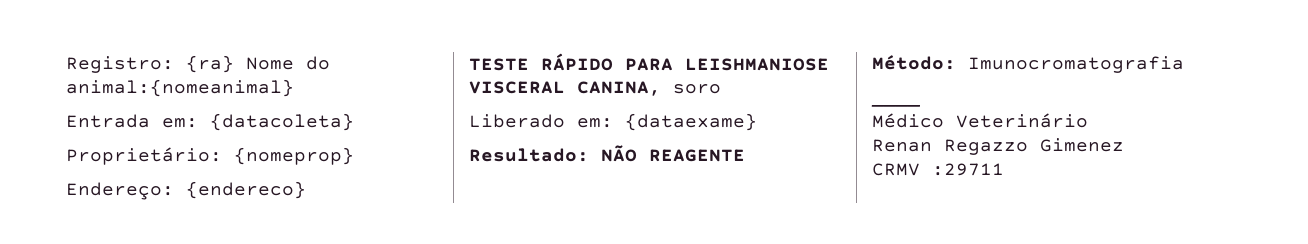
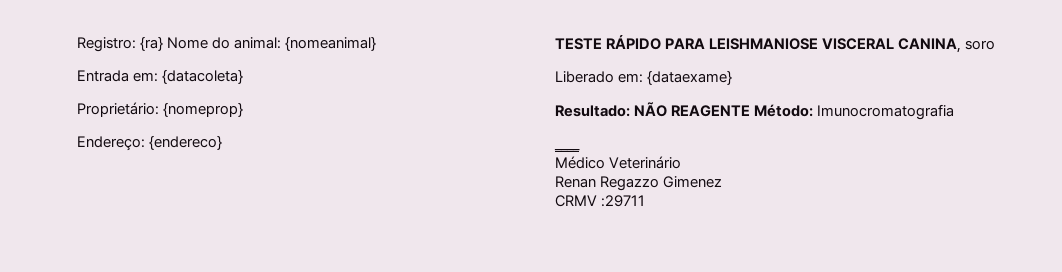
[66,79,294,97] animal:{nomeanimal} -> [234,36,377,51] animal: {nomeanimal}

